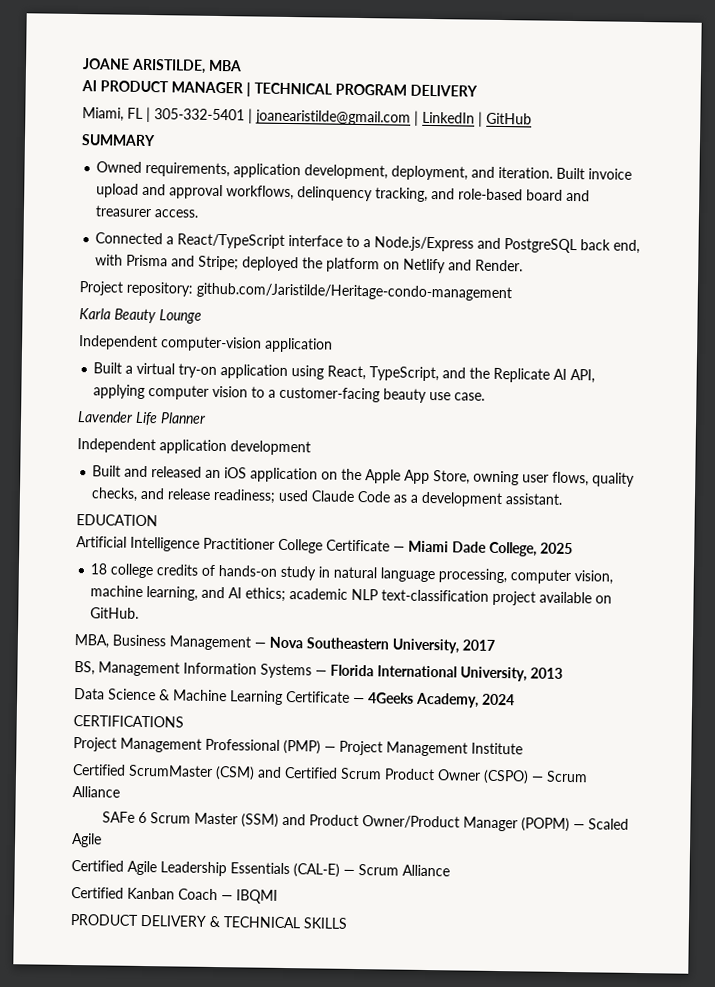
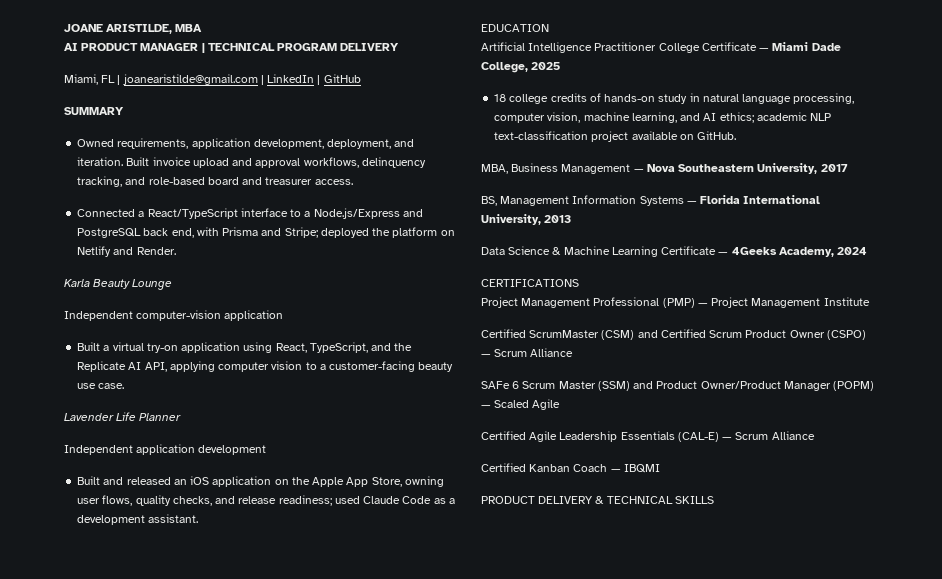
[154,108,253,124] 305-332-5401 | -> (121, 80) none
[79,281,512,302] // Project repository: github.com/Jaristilde/Heritage-condo-management -> (176, 251) none

